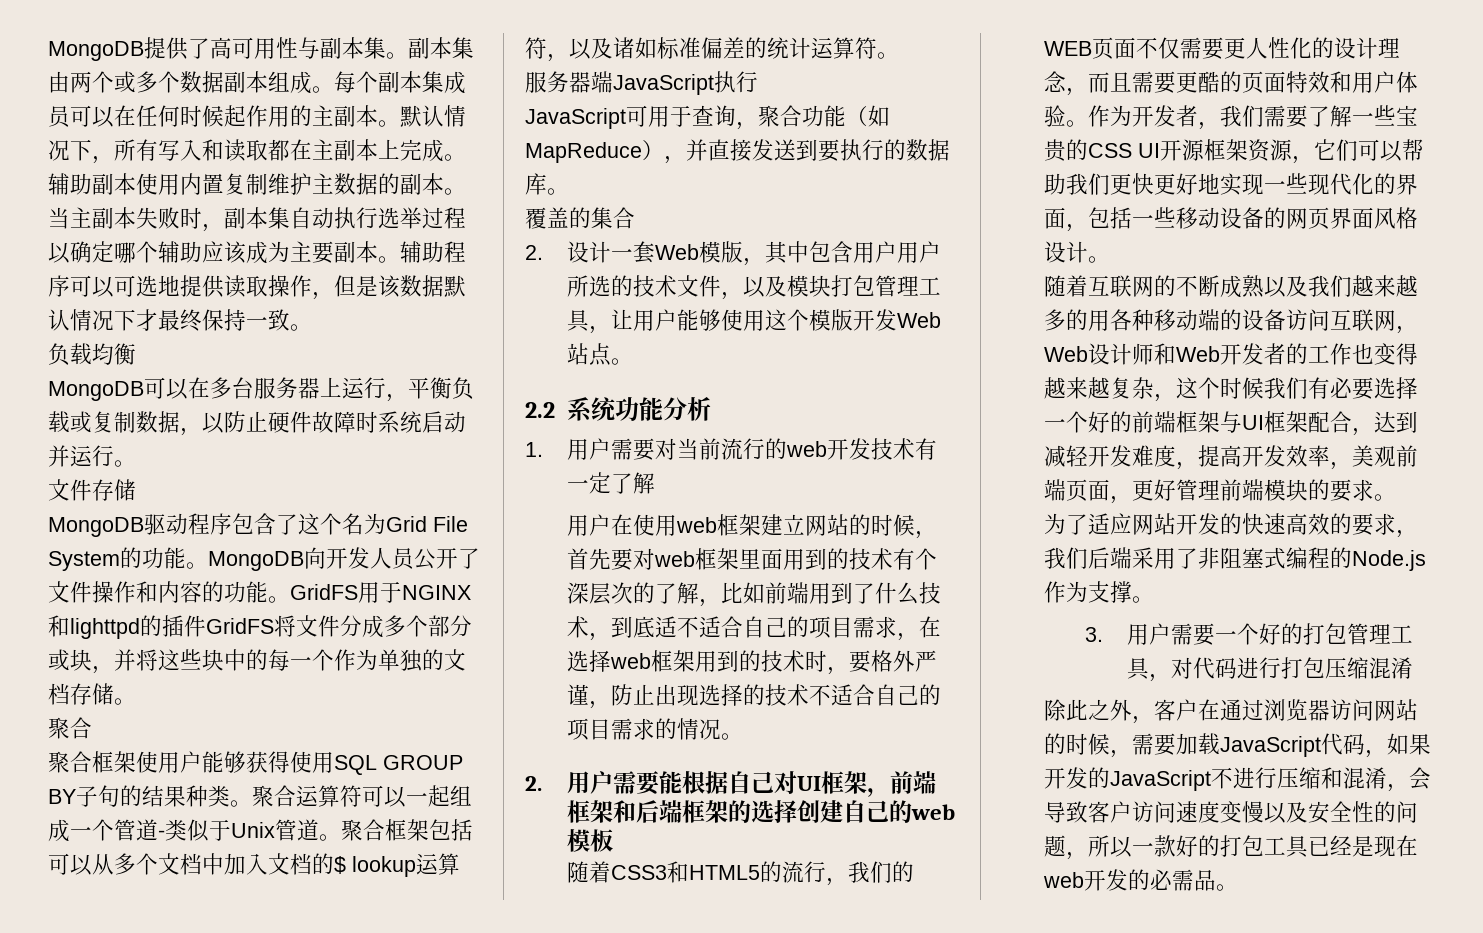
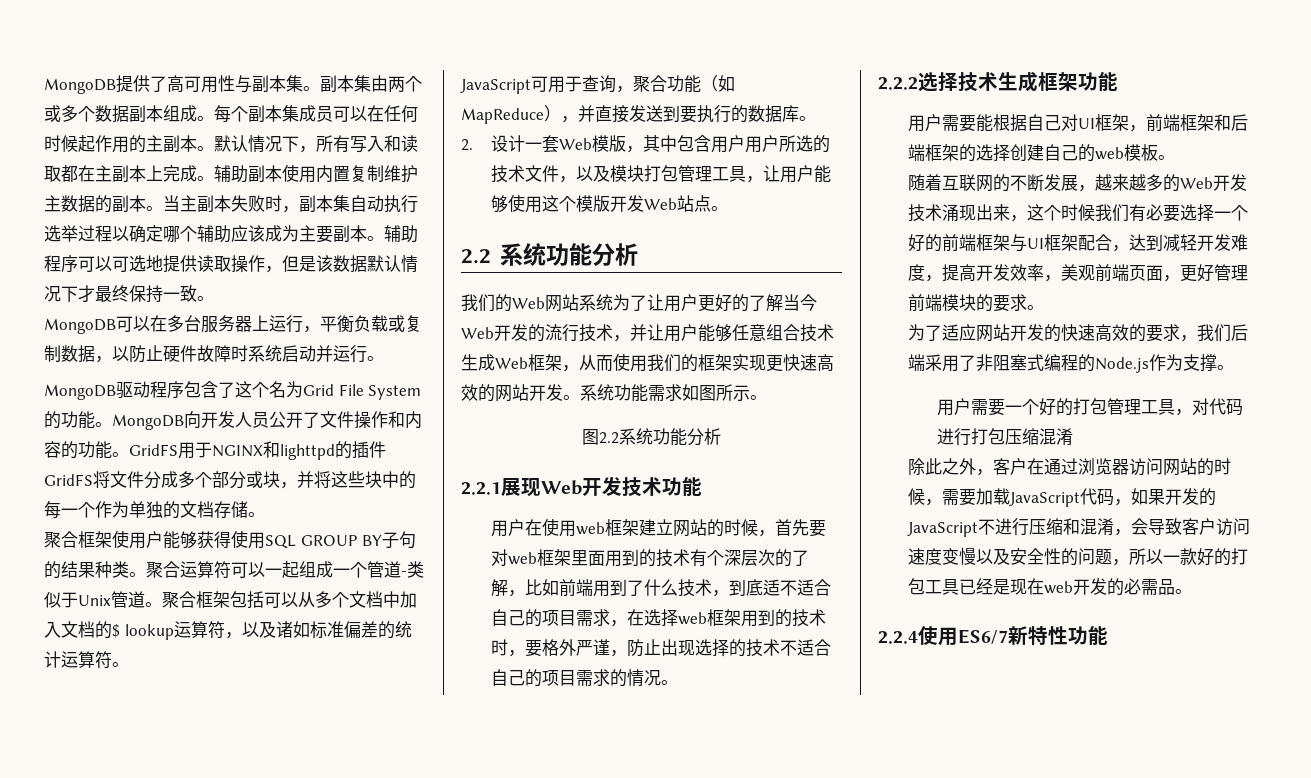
[48,343,136,366] // 负载均衡 -> (214, 298) none
[48,479,136,501] // 文件存储 -> (384, 358) none
[48,751,92,773] // 聚合 -> (78, 539) none
[525,71,758,95] // 服务器端JavaScript执行 -> (129, 664) none
[525,207,635,229] // 覆盖的集合 -> (816, 118) none
[525,438,937,461] [566,472,655,494] 1.用户需要对当前流行的web开发技术有一定了解 -> [461,294,817,312] [461,324,834,342] [461,353,834,372] [461,384,767,402] [582,428,721,446] [461,476,702,497] 我们的Web网站系统为了让用户更好的了解当今Web开发的流行技术，并让用户能够任意组合技术生成Web框架，从而使用我们的框架实现更快速高效的网站开发。系统功能需求如图所示。 // 图2.2系统功能分析 // 2.2.1展现Web开发技术功能
[525,776,542,791] 2. -> [878,71,1118,92] 2.2.2选择技术生成框架功能 //
[566,861,914,886] [1043,37,1400,60] [1043,71,1418,96] [1043,105,1418,130] [1043,139,1424,164] [1043,173,1418,196] [1043,207,1418,232] [1043,241,1088,263] // 随着CSS3和HTML5的流行，我们的WEB页面不仅需要更人性化的设计理念，而且需要更酷的页面特效和用户体验。作为开发者，我们需要了解一些宝贵的CSS UI开源框架资源，它们可以帮助我们更快更好地实现一些现代化的界面，包括一些移动设备的网页界面风格设计 -> (1158, 152) none
[1219,275,1418,298] [1043,309,1418,334] [1043,343,1418,365] [1043,377,1154,399] 成熟以及我们越来越多的用各种移动端的设备访问互联网，Web设计师和Web开发者的工作也变得越来越复杂 -> [1043,174,1247,192] [907,204,1010,222] 发展，越来越多的Web开发技术涌现出来
[1085,627,1104,642] 3. -> (1234, 367) none
(1238, 887) none -> [878,626,1108,646] // 2.2.4使用ES6/7新特性功能

